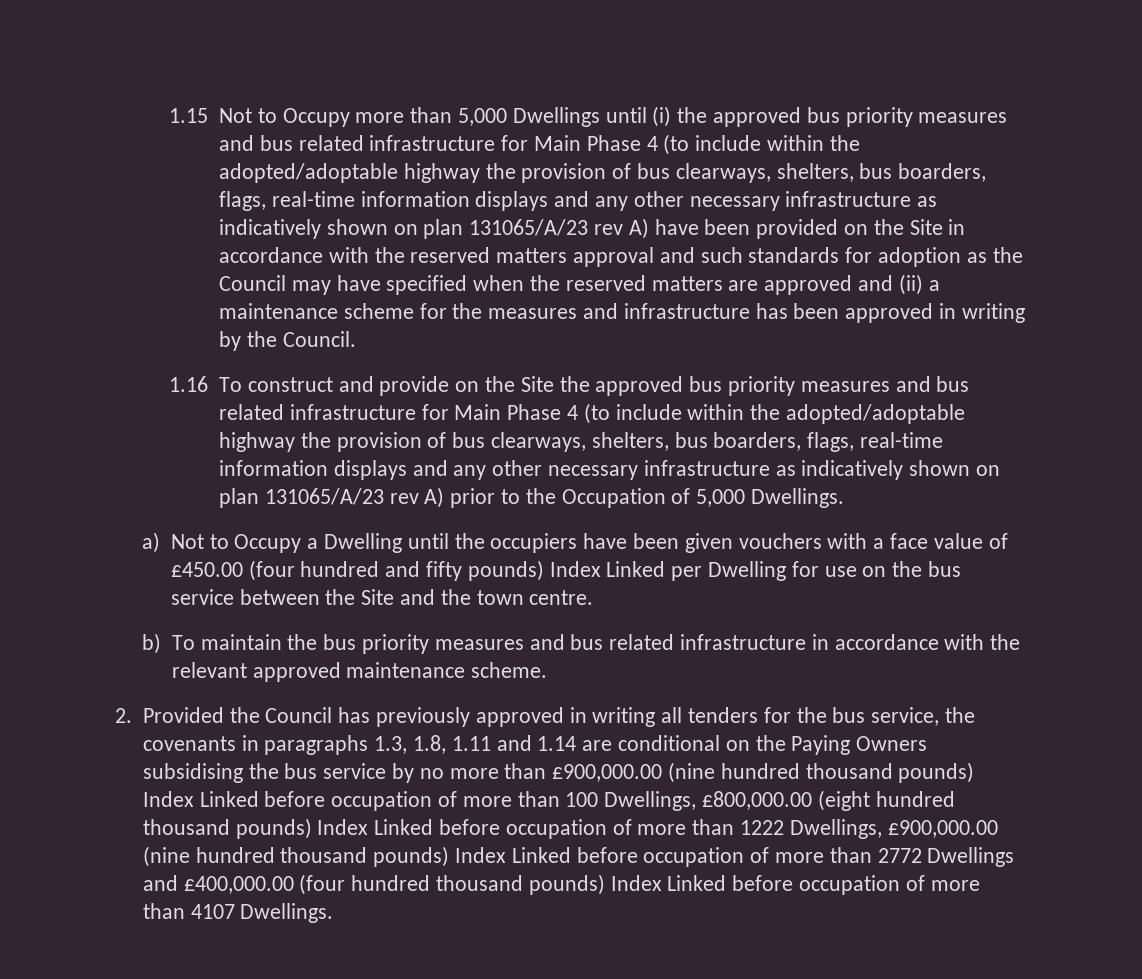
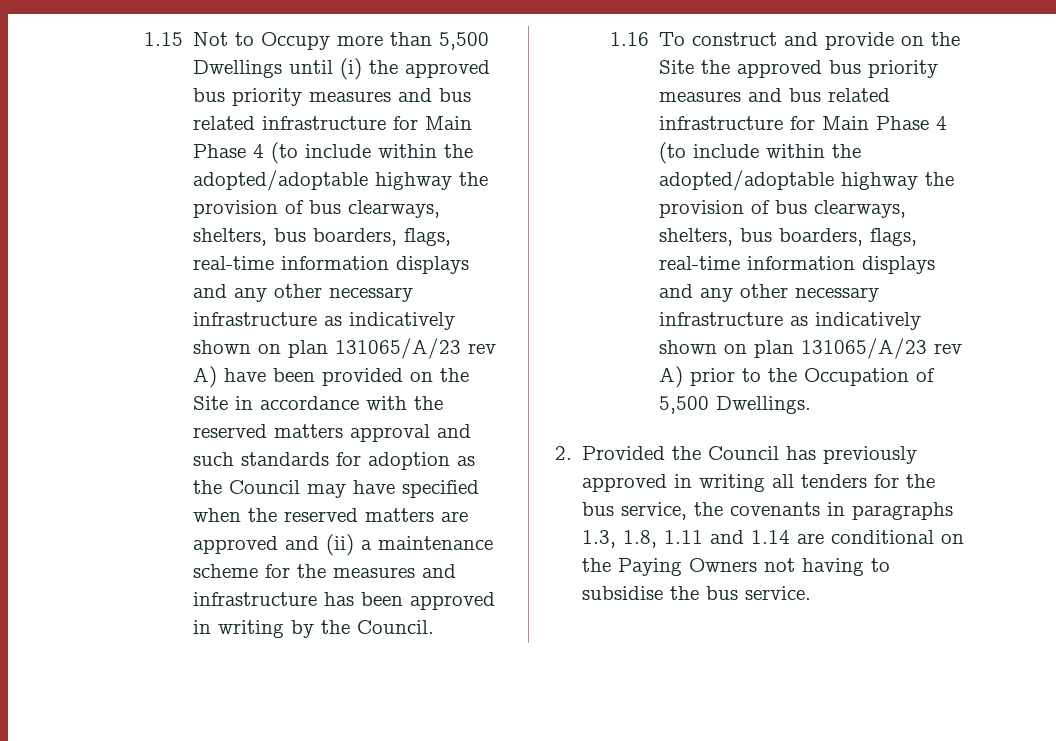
[457,108,507,126] 5,000 -> [439,32,490,50] 5,500
[696,488,844,508] [142,532,1008,553] [170,560,962,581] [170,589,594,605] [142,633,1021,654] [171,662,548,682] 5,000 Dwellings. // a) Not to Occupy a Dwelling until the occupiers have been given vouchers with a face value of £450.00 (four hundred and fifty pounds) Index Linked per Dwelling for use on the bus service between the Site and the town centre. // b) To maintain the bus priority measures and bus related infrastructure in accordance with the relevant approved maintenance scheme. -> [659,396,812,414] 5,500 Dwellings.
[142,762,975,783] [142,790,955,811] [142,818,998,839] [142,846,1015,867] [142,874,980,895] [142,903,334,923] subsidising the bus service by no more than £900,000.00 (nine hundred thousand pounds) Index Linked before occupation of more than 100 Dwellings, £800,000.00 (eight hundred thousand pounds) Index Linked before occupation of more than 1222 Dwellings, £900,000.00 (nine hundred thousand pounds) Index Linked before occupation of more than 2772 Dwellings and £400,000.00 (four hundred thousand pounds) Index Linked before occupation of more than 4107 Dwellings. -> [764,558,891,576] [582,586,812,600] not having to subsidise the bus service.

